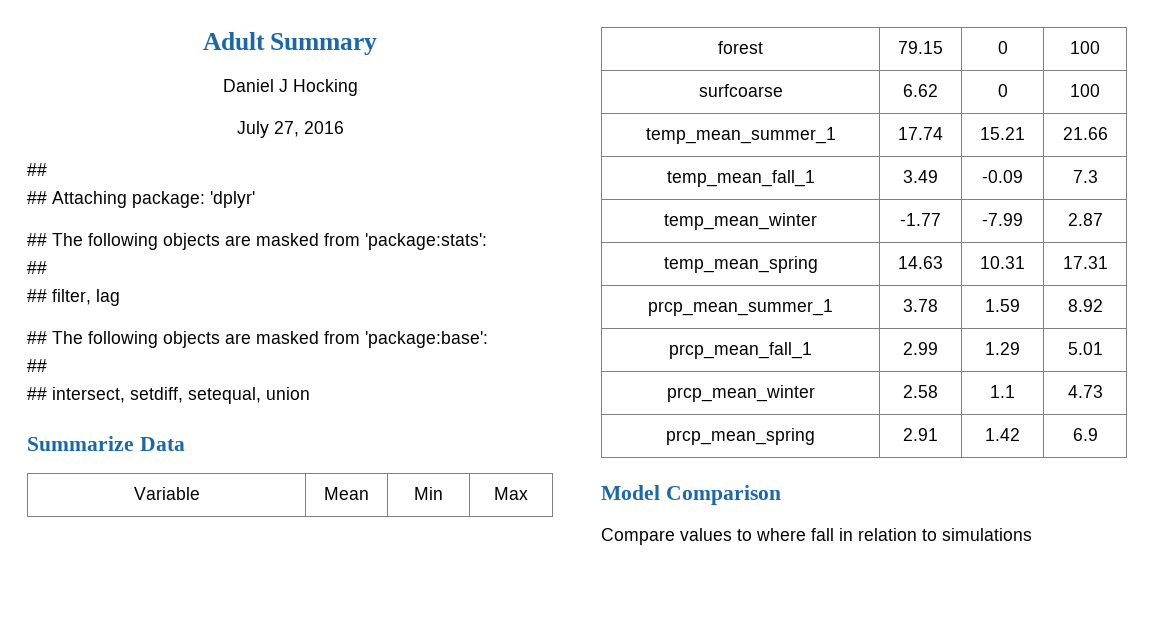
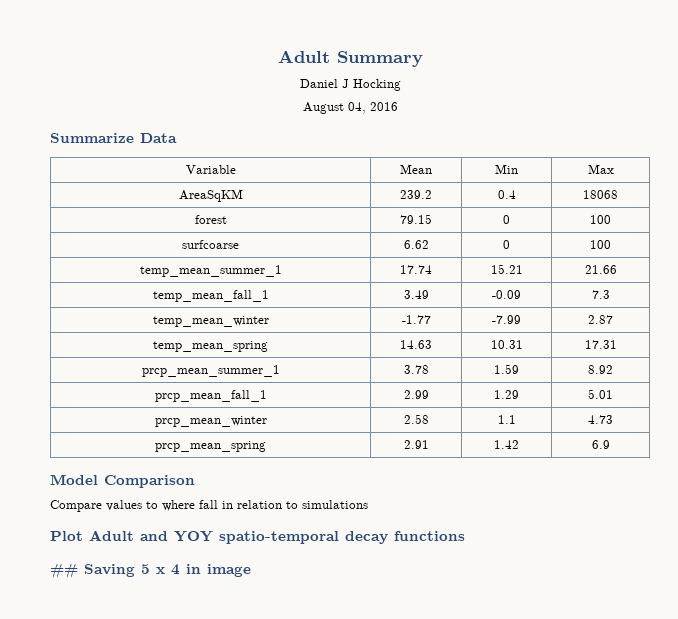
[236,121,299,138] July 27, -> [302,102,366,114] August 04,
[27,163,47,176] [27,191,255,208] [27,233,487,250] [27,261,47,274] [27,289,120,306] [27,331,488,348] [27,359,47,372] [27,387,310,404] // ## // ## Attaching package: 'dplyr' // ## The following objects are masked from 'package:stats': // ## // ## filter, lag // ## The following objects are masked from 'package:base': // ## // ## intersect, setdiff, setequal, union -> (398, 106) none
(528, 493) none -> [178,189,243,202] [400,190,432,199] [497,190,516,199] [583,190,618,199] // AreaSqKM | 239.2 | 0.4 | 18068
(1032, 534) none -> [50,530,465,544] [50,563,251,579] // Plot Adult and YOY spatio-temporal decay functions // ## Saving 5 x 4 in image

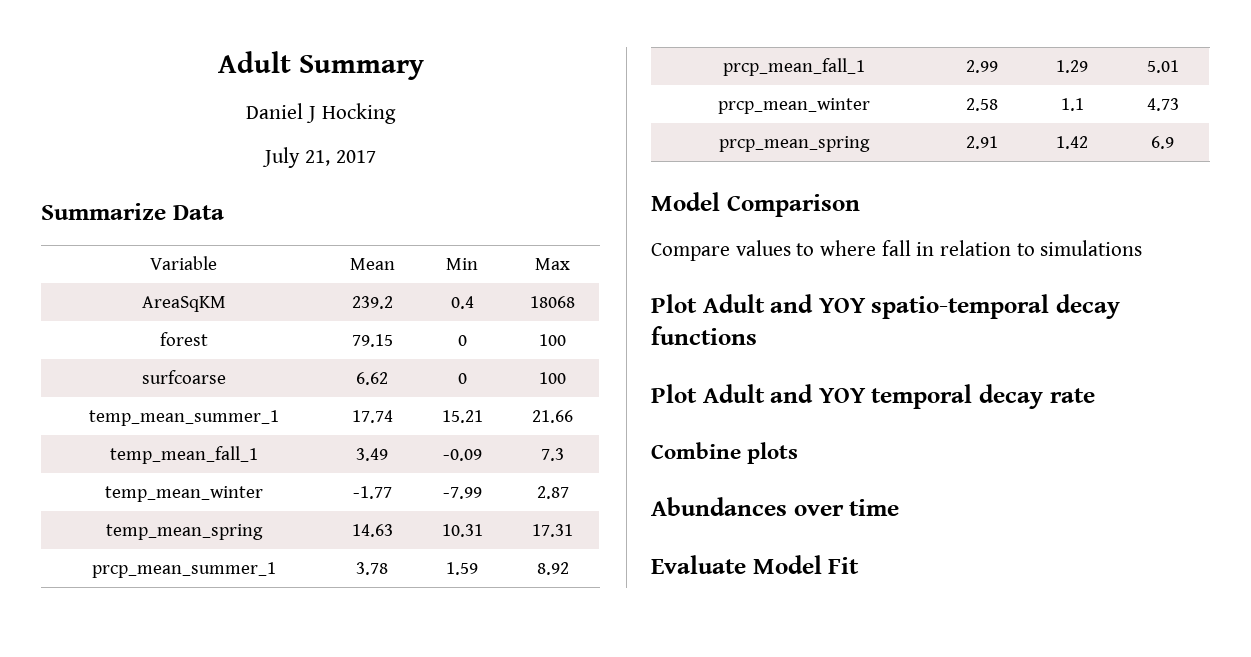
[302,102,398,114] August 04, 2016 -> [262,147,376,168] July 21, 2017
[50,563,251,579] ## Saving 5 x 4 in image -> [651,384,1095,409] [651,442,799,464] [651,497,900,516] [651,555,860,574] Plot Adult and YOY temporal decay rate // Combine plots // Abundances over time // Evaluate Model Fit

